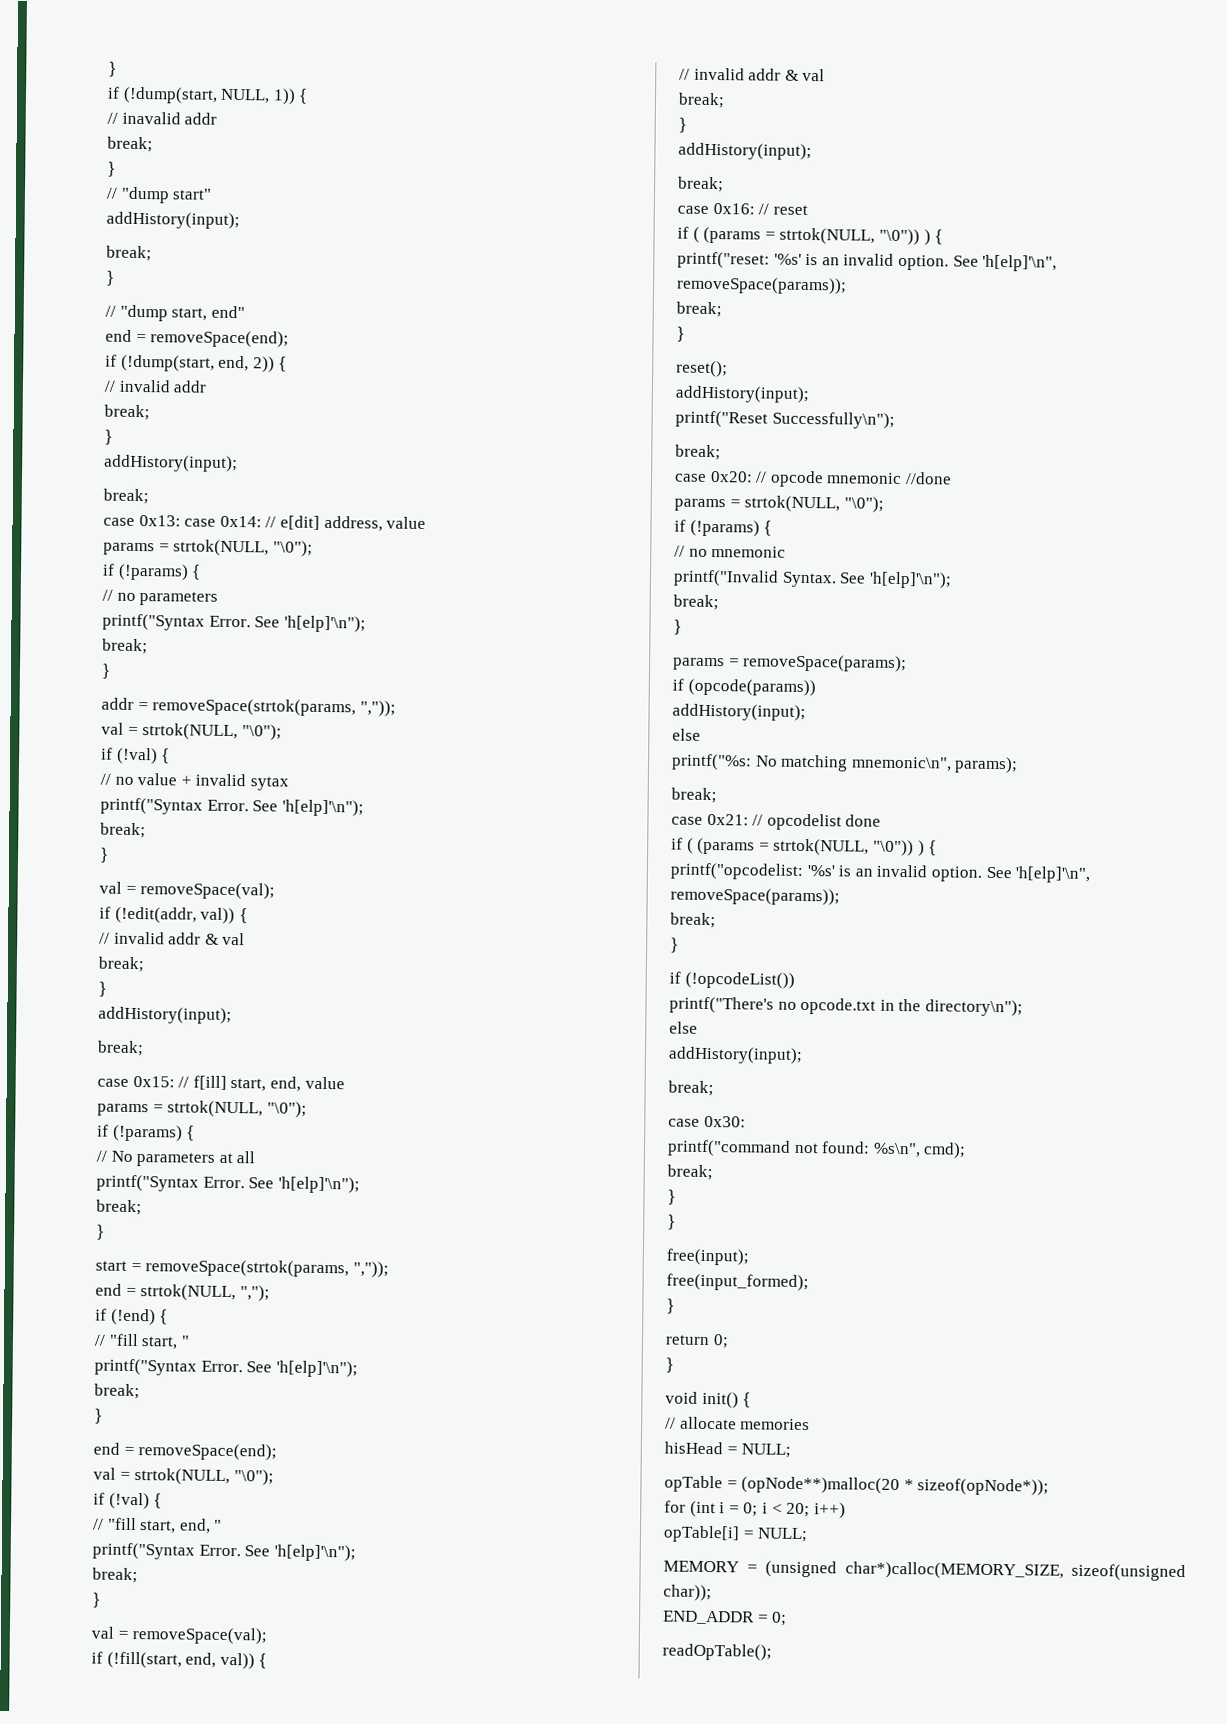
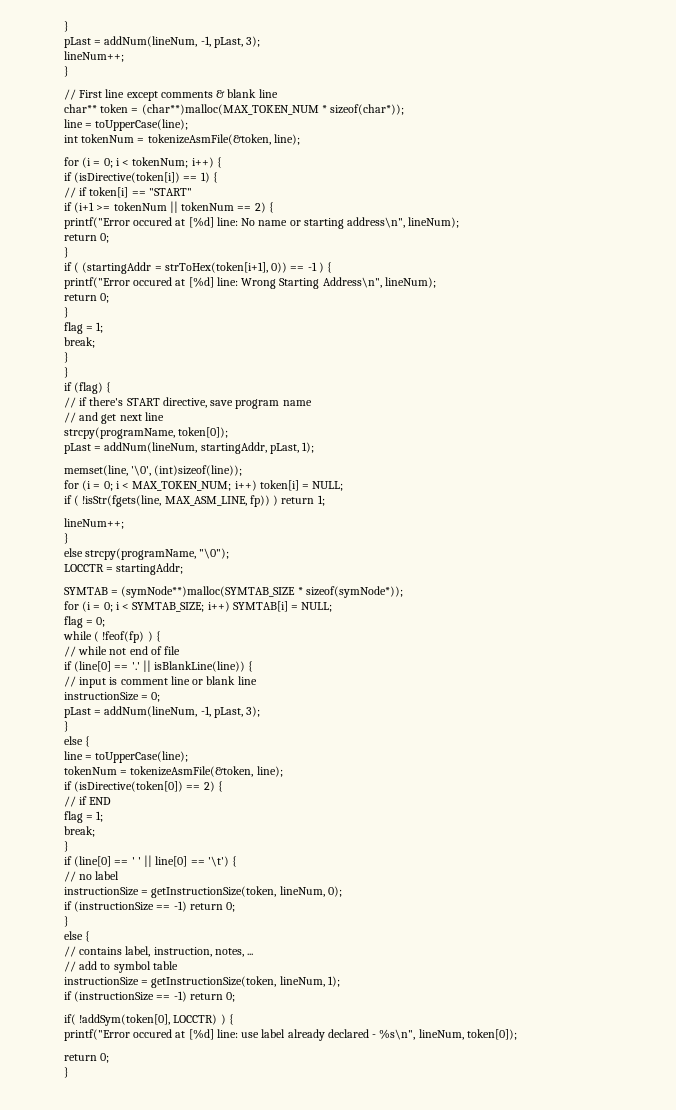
[108,61,117,77] [107,86,309,105] [107,111,218,125] [107,136,153,153] [107,161,116,177] [106,186,213,204] [106,211,240,230] [106,245,152,262] [106,270,115,286] [105,304,245,322] [105,329,290,348] [105,354,288,373] [104,379,208,393] [104,404,150,421] [104,429,113,445] [104,454,238,473] [103,488,149,505] [103,515,427,532] [103,539,313,557] [102,563,202,581] [102,589,219,606] [102,613,366,633] [102,638,148,655] [101,663,111,679] [101,697,396,717] [101,722,282,741] [101,747,171,765] [100,773,289,791] [100,797,364,817] [100,822,146,839] [99,847,109,863] [99,881,276,900] [99,906,248,925] [99,931,246,946] [98,956,144,973] [98,981,107,997] [98,1006,232,1025] [97,1040,144,1057] [97,1075,345,1092] [97,1100,307,1118] [97,1124,196,1142] [96,1150,256,1167] [96,1174,360,1194] [96,1199,142,1216] [96,1224,105,1240] [95,1259,389,1278] [95,1283,270,1302] [95,1308,169,1326] [94,1333,190,1350] [94,1358,358,1378] [94,1383,140,1400] [94,1408,103,1424] [93,1442,278,1461] [93,1467,274,1486] [93,1492,163,1510] [92,1517,223,1534] [92,1542,356,1562] [92,1567,138,1584] [92,1592,101,1608] [91,1626,268,1645] [91,1651,268,1670] [679,67,826,82] [678,92,725,109] [678,117,687,133] [678,142,812,161] [678,176,724,193] [677,203,808,215] [677,226,944,246] [677,251,1058,272] [676,276,847,295] [676,301,722,318] [676,326,685,342] [676,360,728,378] [675,385,809,404] [675,410,895,429] [675,444,721,461] [674,470,952,488] [674,495,884,513] [674,519,773,537] [674,545,787,558] [673,569,952,589] [673,594,719,611] [673,619,682,635] [673,654,908,673] [672,678,816,697] [672,703,806,722] [672,728,701,741] [671,753,1019,774] [671,787,717,804] [671,813,882,831] [671,837,938,857] [670,862,1091,883] [670,887,840,906] [670,912,716,929] [670,937,679,953] [669,971,795,989] [669,996,1023,1017] [669,1021,698,1034] [668,1046,803,1064] [668,1080,714,1097] [668,1115,746,1128] [667,1139,967,1159] [667,1164,713,1181] [667,1189,676,1205] [667,1214,676,1230] [666,1248,749,1266] [666,1273,809,1292] [666,1298,675,1314] [665,1334,729,1349] [665,1357,674,1373] [665,1391,752,1409] [665,1416,811,1431] [664,1441,792,1458] [664,1475,1050,1496] [664,1500,846,1519] [663,1525,809,1543] [663,1560,1186,1582] [663,1584,712,1602] [663,1610,788,1626] [662,1643,772,1661] } // if (!dump(start, NULL, 1)) { // // inavalid addr // break; // } // // "dump start" // addHistory(input); // break; // } // // "dump start, end" // end = removeSpace(end); // if (!dump(start, end, 2)) { // // invalid addr // break; // } // addHistory(input); // break; // case 0x13: case 0x14: // e[dit] address, value // params = strtok(NULL, "\0"); // if (!params) { // // no parameters // printf("Syntax Error. See 'h[elp]'\n"); // break; // } // addr = removeSpace(strtok(params, ",")); // val = strtok(NULL, "\0"); // if (!val) { // // no value + invalid sytax // printf("Syntax Error. See 'h[elp]'\n"); // break; // } // val = removeSpace(val); // if (!edit(addr, val)) { // // invalid addr & val // break; // } // addHistory(input); // break; // case 0x15: // f[ill] start, end, value // params = strtok(NULL, "\0"); // if (!params) { // // No parameters at all // printf("Syntax Error. See 'h[elp]'\n"); // break; // } // start = removeSpace(strtok(params, ",")); // end = strtok(NULL, ","); // if (!end) { // // "fill start, " // printf("Syntax Error. See 'h[elp]'\n"); // break; // } // end = removeSpace(end); // val = strtok(NULL, "\0"); // if (!val) { // // "fill start, end, " // printf("Syntax Error. See 'h[elp]'\n"); // break; // } // val = removeSpace(val); // if (!fill(start, end, val)) { // // invalid addr & val // break; // } // addHistory(input); // break; // case 0x16: // reset // if ( (params = strtok(NULL, "\0")) ) { // printf("reset: '%s' is an invalid option. See 'h[elp]'\n", removeSpace(params)); // break; // } // reset(); // addHistory(input); // printf("Reset Successfully\n"); // break; // case 0x20: // opcode mnemonic //done // params = strtok(NULL, "\0"); // if (!params) { // // no mnemonic // printf("Invalid Syntax. See 'h[elp]'\n"); // break; // } // params = removeSpace(params); // if (opcode(params)) // addHistory(input); // else // printf("%s: No matching mnemonic\n", params); // break; // case 0x21: // opcodelist done // if ( (params = strtok(NULL, "\0")) ) { // printf("opcodelist: '%s' is an invalid option. See 'h[elp]'\n", removeSpace(params)); // break; // } // if (!opcodeList()) // printf("There's no opcode.txt in the directory\n"); // else // addHistory(input); // break; // case 0x30: // printf("command not found: %s\n", cmd); // break; // } // } // free(input); // free(input_formed); // } // return 0; // } // void init() { // // allocate memories // hisHead = NULL; // opTable = (opNode**)malloc(20 * sizeof(opNode*)); // for (int i = 0; i < 20; i++) // opTable[i] = NULL; // MEMORY = (unsigned char*)calloc(MEMORY_SIZE, sizeof(unsigned char)); // END_ADDR = 0; // readOpTable(); -> [64,21,69,32] [64,36,261,48] [64,51,124,62] [64,66,69,77] [64,89,278,101] [64,104,405,115] [64,119,189,131] [64,134,300,145] [64,157,222,168] [64,172,218,183] [64,187,192,198] [64,201,274,213] [64,217,460,229] [64,233,110,243] [64,247,69,258] [64,262,333,274] [64,277,436,289] [64,293,110,303] [64,307,69,318] [64,322,104,334] [64,337,95,348] [64,352,69,363] [64,367,69,378] [64,382,112,394] [64,397,312,409] [64,412,164,424] [64,427,229,439] [64,442,315,454] [64,465,243,476] [64,480,344,491] [64,495,325,507] [64,518,124,529] [64,533,69,544] [64,548,230,560] [64,563,184,575] [64,586,403,598] [64,601,333,612] [64,616,106,628] [63,631,161,643] [64,646,181,657] [64,660,254,672] [64,676,257,688] [64,692,161,702] [64,706,261,718] [64,721,69,732] [64,736,91,747] [64,751,189,763] [64,766,283,777] [64,781,223,792] [64,796,112,807] [64,811,104,823] [64,826,95,837] [64,841,69,852] [64,855,238,867] [64,871,120,882] [64,886,342,898] [64,901,236,912] [64,916,69,927] [64,931,91,942] [64,946,254,957] [64,961,178,973] [64,976,340,988] [64,991,236,1002] [64,1014,234,1026] [64,1029,517,1041] [64,1053,110,1063] [64,1067,69,1078] } // pLast = addNum(lineNum, -1, pLast, 3); // lineNum++; // } // // First line except comments & blank line // char** token = (char**)malloc(MAX_TOKEN_NUM * sizeof(char*)); // line = toUpperCase(line); // int tokenNum = tokenizeAsmFile(&token, line); // for (i = 0; i < tokenNum; i++) { // if (isDirective(token[i]) == 1) { // // if token[i] == "START" // if (i+1 >= tokenNum || tokenNum == 2) { // printf("Error occured at [%d] line: No name or starting address\n", lineNum); // return 0; // } // if ( (startingAddr = strToHex(token[i+1], 0)) == -1 ) { // printf("Error occured at [%d] line: Wrong Starting Address\n", lineNum); // return 0; // } // flag = 1; // break; // } // } // if (flag) { // // if there's START directive, save program name // // and get next line // strcpy(programName, token[0]); // pLast = addNum(lineNum, startingAddr, pLast, 1); // memset(line, '\0', (int)sizeof(line)); // for (i = 0; i < MAX_TOKEN_NUM; i++) token[i] = NULL; // if ( !isStr(fgets(line, MAX_ASM_LINE, fp)) ) return 1; // lineNum++; // } // else strcpy(programName, "\0"); // LOCCTR = startingAddr; // SYMTAB = (symNode**)malloc(SYMTAB_SIZE * sizeof(symNode*)); // for (i = 0; i < SYMTAB_SIZE; i++) SYMTAB[i] = NULL; // flag = 0; // while ( !feof(fp) ) { // // while not end of file // if (line[0] == '.' || isBlankLine(line)) { // // input is comment line or blank line // instructionSize = 0; // pLast = addNum(lineNum, -1, pLast, 3); // } // else { // line = toUpperCase(line); // tokenNum = tokenizeAsmFile(&token, line); // if (isDirective(token[0]) == 2) { // // if END // flag = 1; // break; // } // if (line[0] == ' ' || line[0] == '\t') { // // no label // instructionSize = getInstructionSize(token, lineNum, 0); // if (instructionSize == -1) return 0; // } // else { // // contains label, instruction, notes, ... // // add to symbol table // instructionSize = getInstructionSize(token, lineNum, 1); // if (instructionSize == -1) return 0; // if( !addSym(token[0], LOCCTR) ) { // printf("Error occured at [%d] line: use label already declared - %s\n", lineNum, token[0]); // return 0; // }

